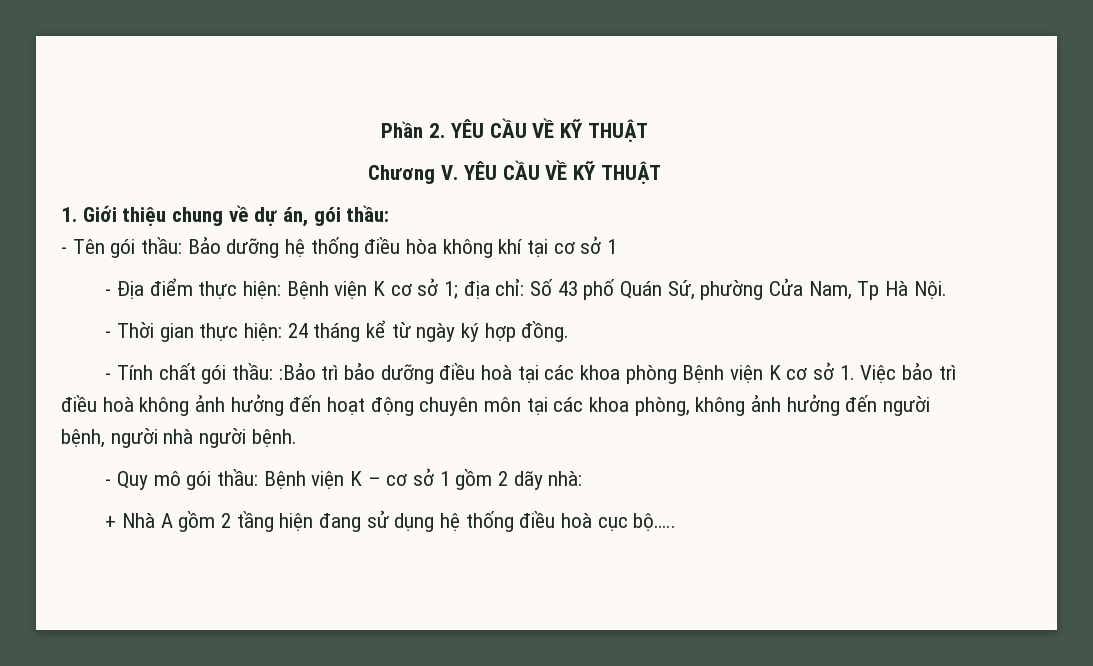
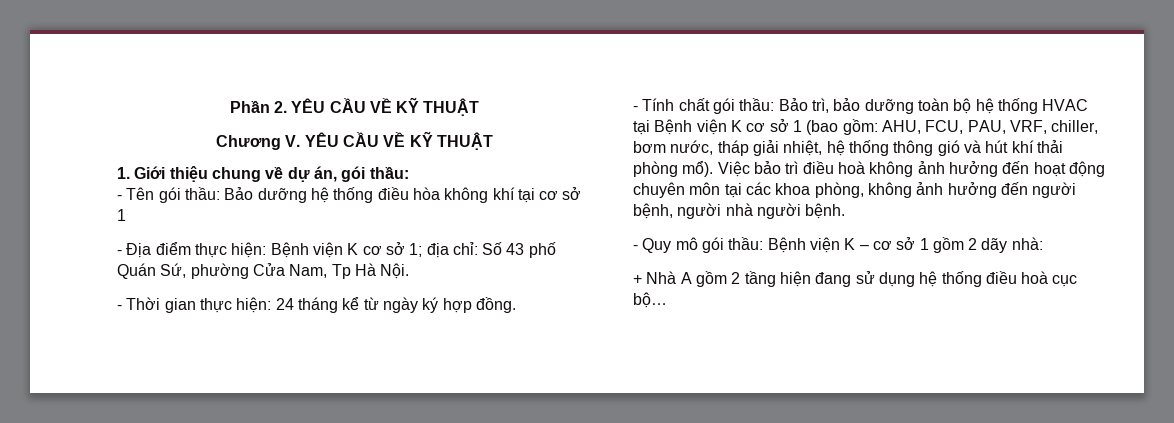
[278,362,855,384] :Bảo trì bảo dưỡng điều hoà tại các khoa phòng Bệnh viện K cơ sở 1. -> [778,98,1089,114] [633,119,1099,135] [633,140,1063,156] [633,161,714,177] Bảo trì, bảo dưỡng toàn bộ hệ thống HVAC tại Bệnh viện K cơ sở 1 (bao gồm: AHU, FCU, PAU, VRF, chiller, bơm nước, tháp giải nhiệt, hệ thống thông gió và hút khí thải phòng mổ).
[633,513,677,531] bộ….. -> [633,292,667,308] bộ…

